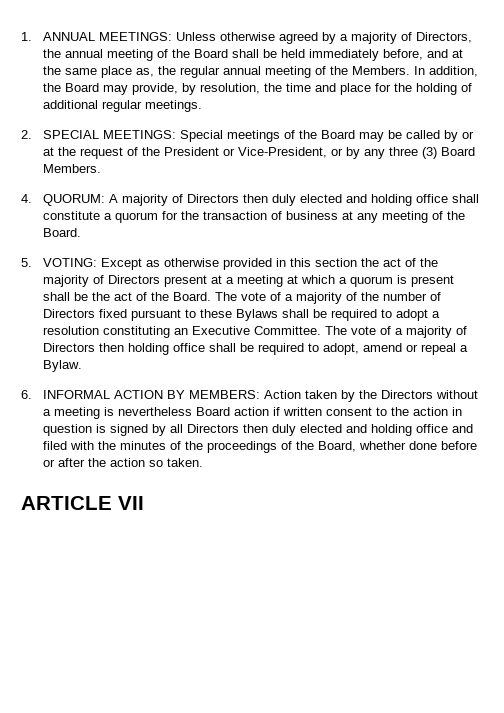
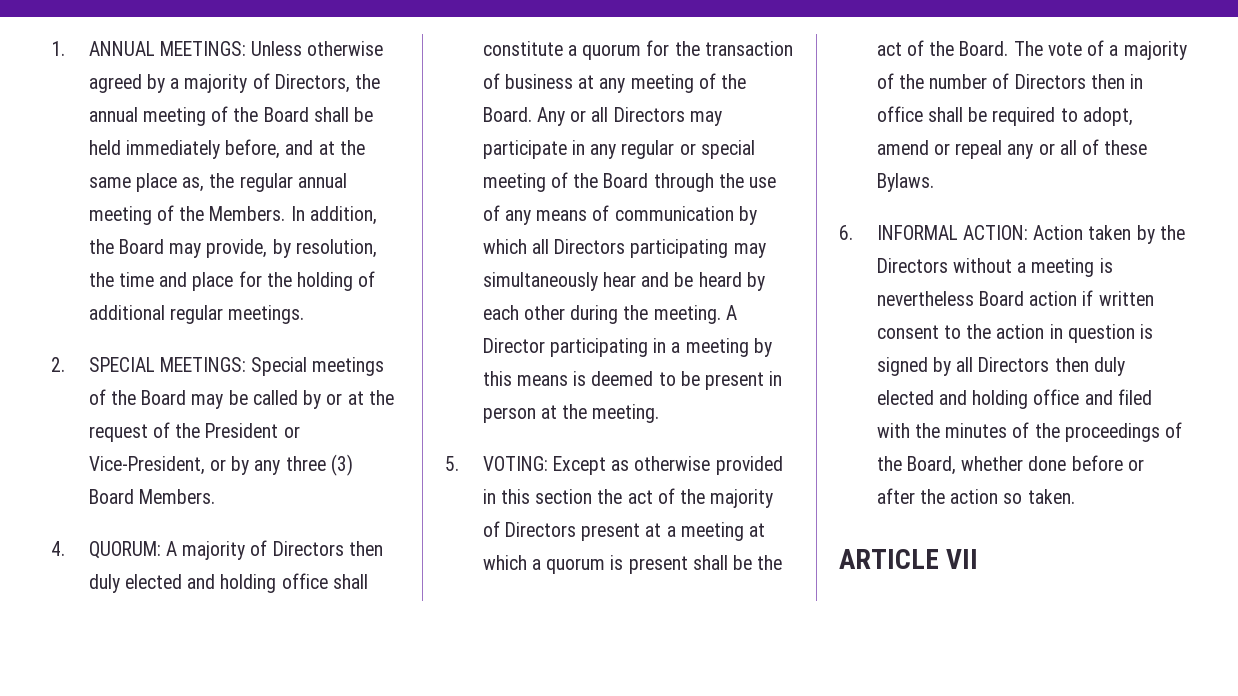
(81, 232) none -> [536,107,722,126] [482,140,755,159] [482,172,777,192] [482,205,757,225] [482,239,766,258] [482,272,765,291] [482,305,737,324] [482,338,772,357] [482,371,783,390] [482,404,660,423] Any or all Directors may participate in any regular or special meeting of the Board through the use of any means of communication by which all Directors participating may simultaneously hear and be heard by each other during the meeting. A Director participating in a meeting by this means is deemed to be present in person at the meeting.
[98,309,440,321] [42,326,467,338] [42,343,169,355] fixed pursuant to these Bylaws shall be required to adopt a resolution constituting an Executive Committee. The vote of a majority of Directors then holding -> [1090,74,1144,89] then in
[459,345,468,352] [42,360,82,372] a Bylaw. -> [1007,139,1148,159] [876,173,934,192] any or all of these Bylaws.
[113,390,260,399] ACTION BY MEMBERS: -> [962,225,1028,240] ACTION:

